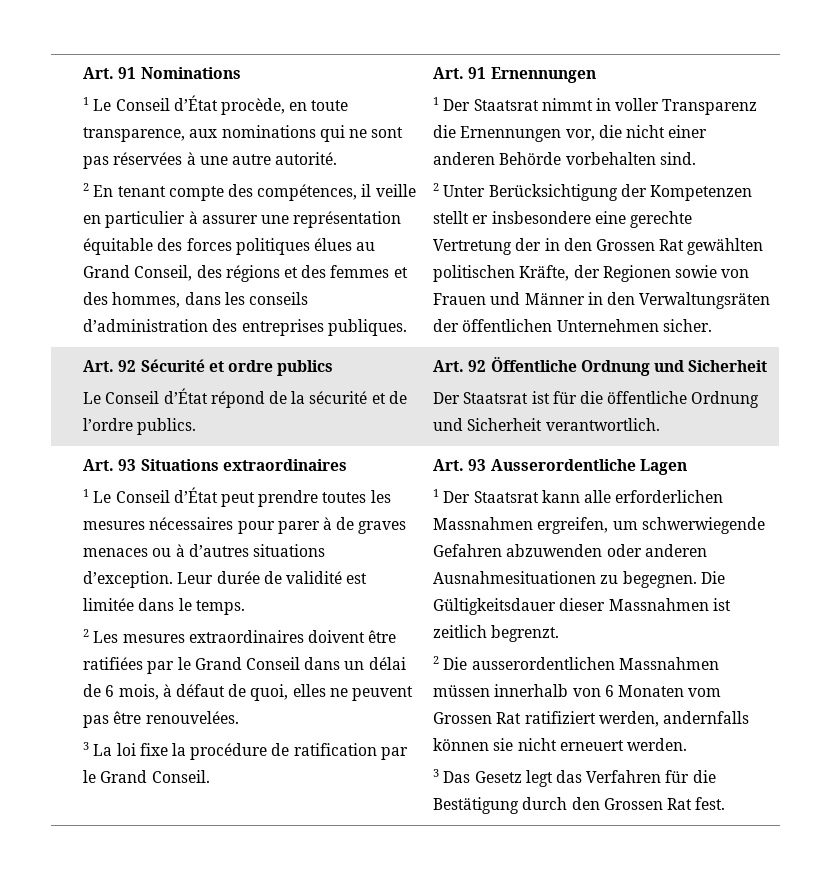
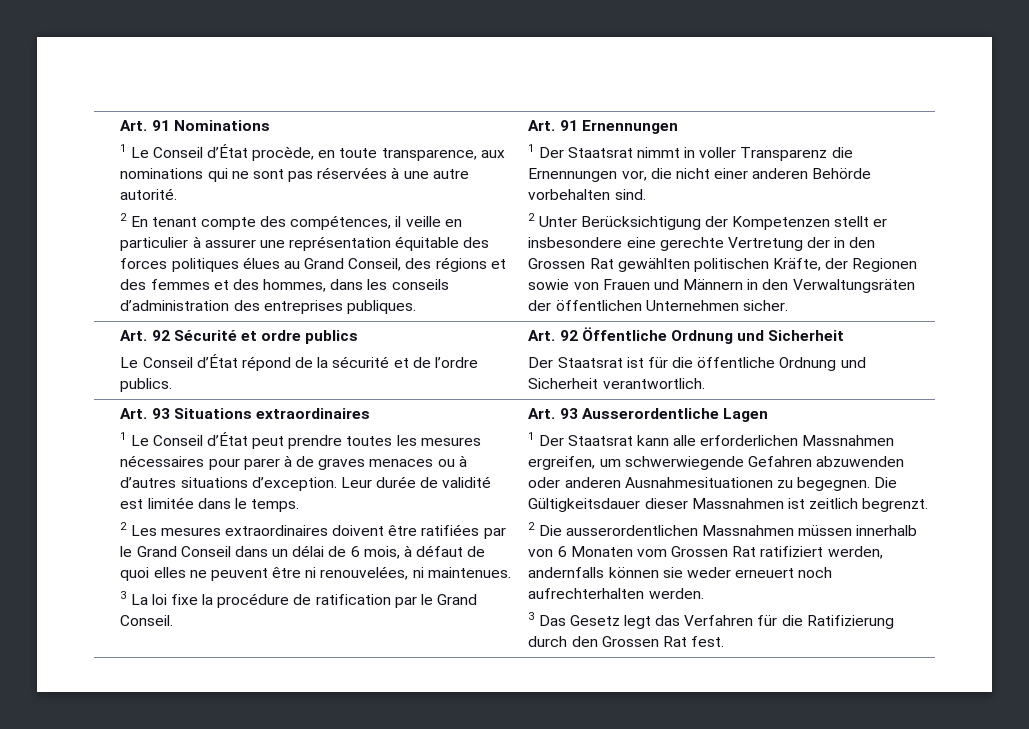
[524,293,585,305] Männer -> [683,279,744,290] Männern
[250,684,289,701] quoi, -> [120,567,150,581] quoi
[83,711,239,728] pas être renouvelées. -> [272,566,511,580] être ni renouvelées, ni maintenues.
[517,738,624,751] nicht erneuert -> [686,567,833,578] [528,588,645,599] weder erneuert noch aufrechterhalten
[433,797,520,814] Bestätigung -> [806,615,894,629] Ratifizierung

